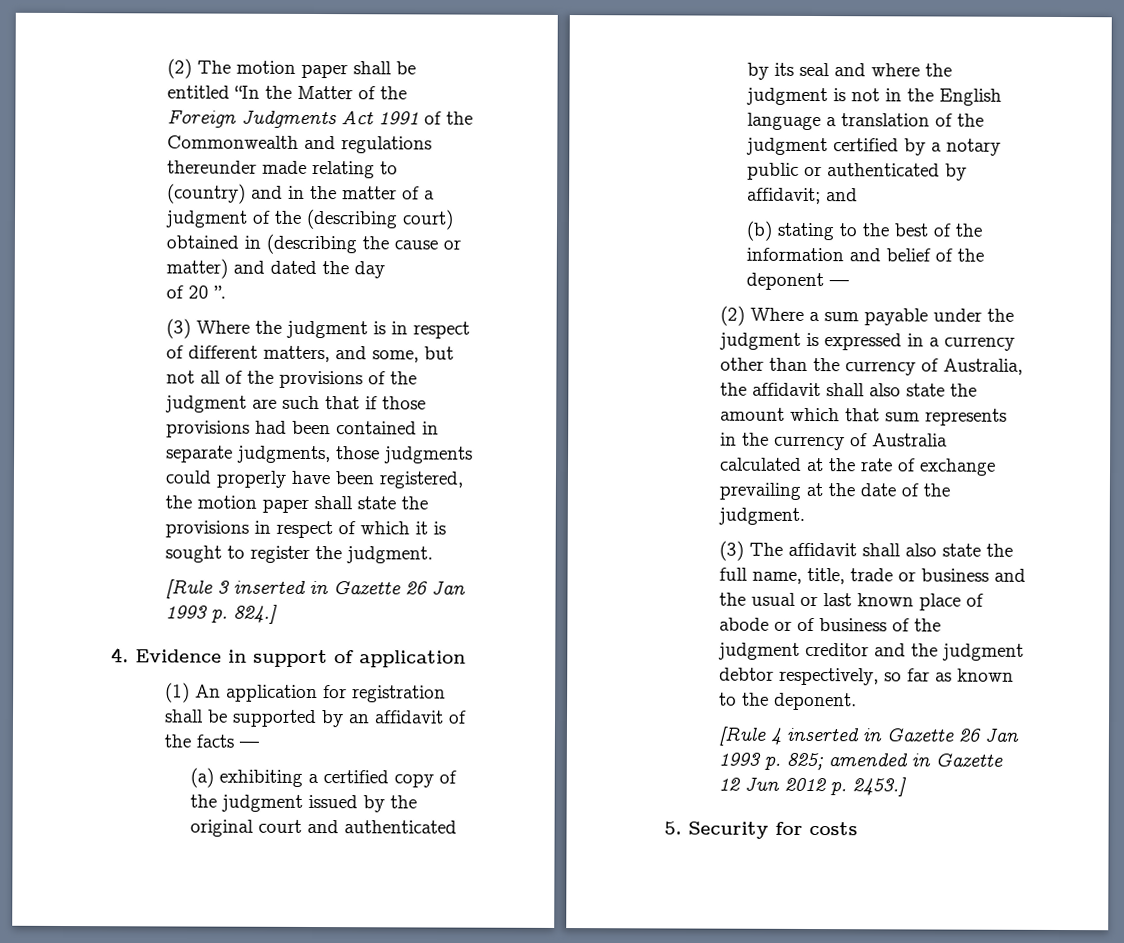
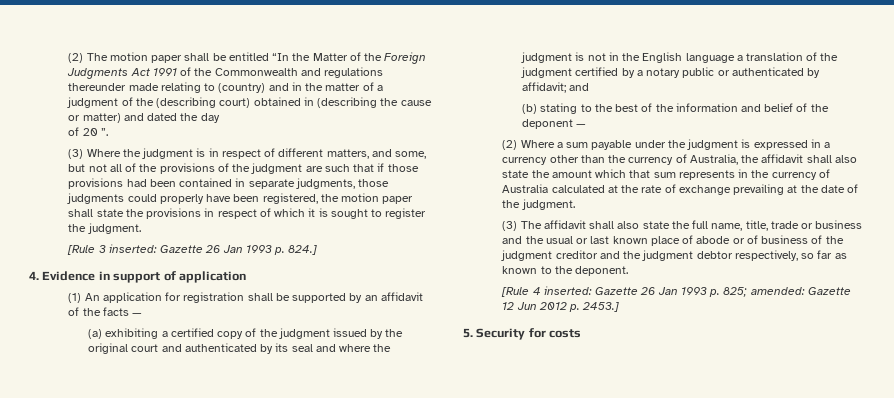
[232,580,329,595] inserted in -> [108,244,157,253] inserted:
[785,727,882,742] inserted in -> [543,286,592,295] inserted:
[827,753,931,767] amended in -> [750,287,805,295] amended:

